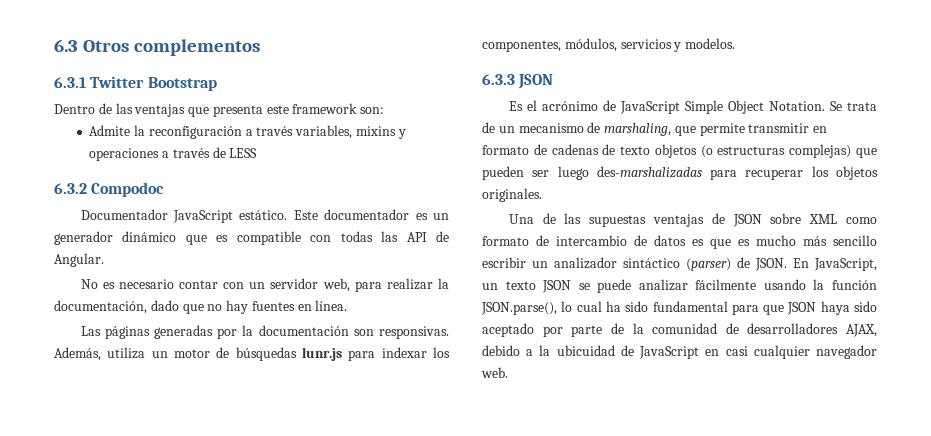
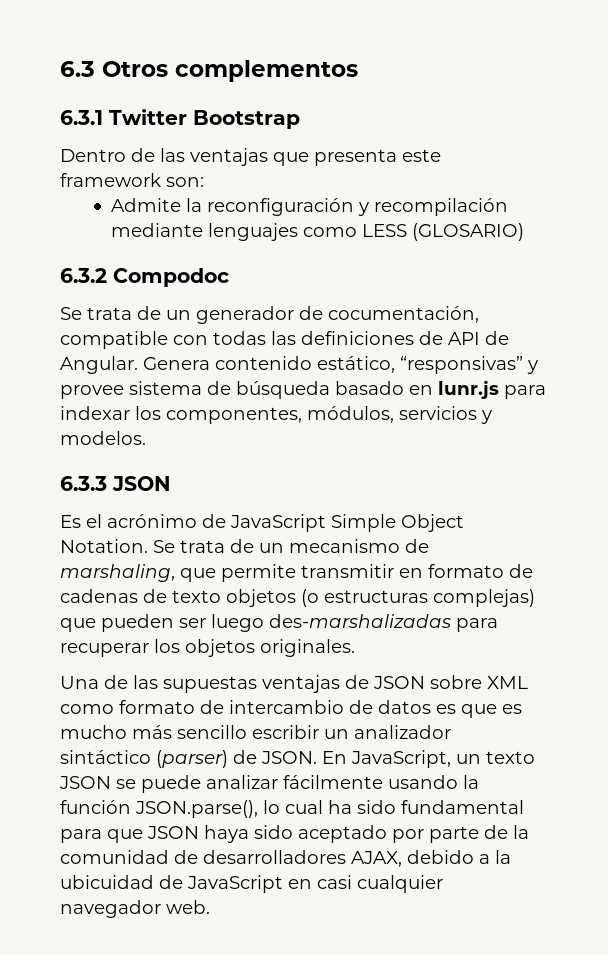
[245,125,406,139] [89,147,226,161] a través variables, mixins y operaciones a través de -> [357,198,508,216] [110,223,357,241] y recompilación mediante lenguajes como
(258, 153) none -> [411,223,524,241] (GLOSARIO)
[80,209,449,223] [54,231,229,245] Documentador JavaScript estático. Este documentador es un generador dinámico que es -> [60,306,479,324] Se trata de un generador de cocumentación,
(399, 236) none -> [301,331,443,345] definiciones de
[80,278,449,292] [54,300,348,314] [80,325,449,339] [54,347,297,361] // No es necesario contar con un servidor web, para realizar la documentación, dado que no hay fuentes en línea. // Las páginas generadas por la documentación son responsivas. Además, utiliza un motor de búsquedas -> [143,356,538,374] [60,381,433,399] Genera contenido estático, “responsivas” y provee sistema de búsqueda basado en

